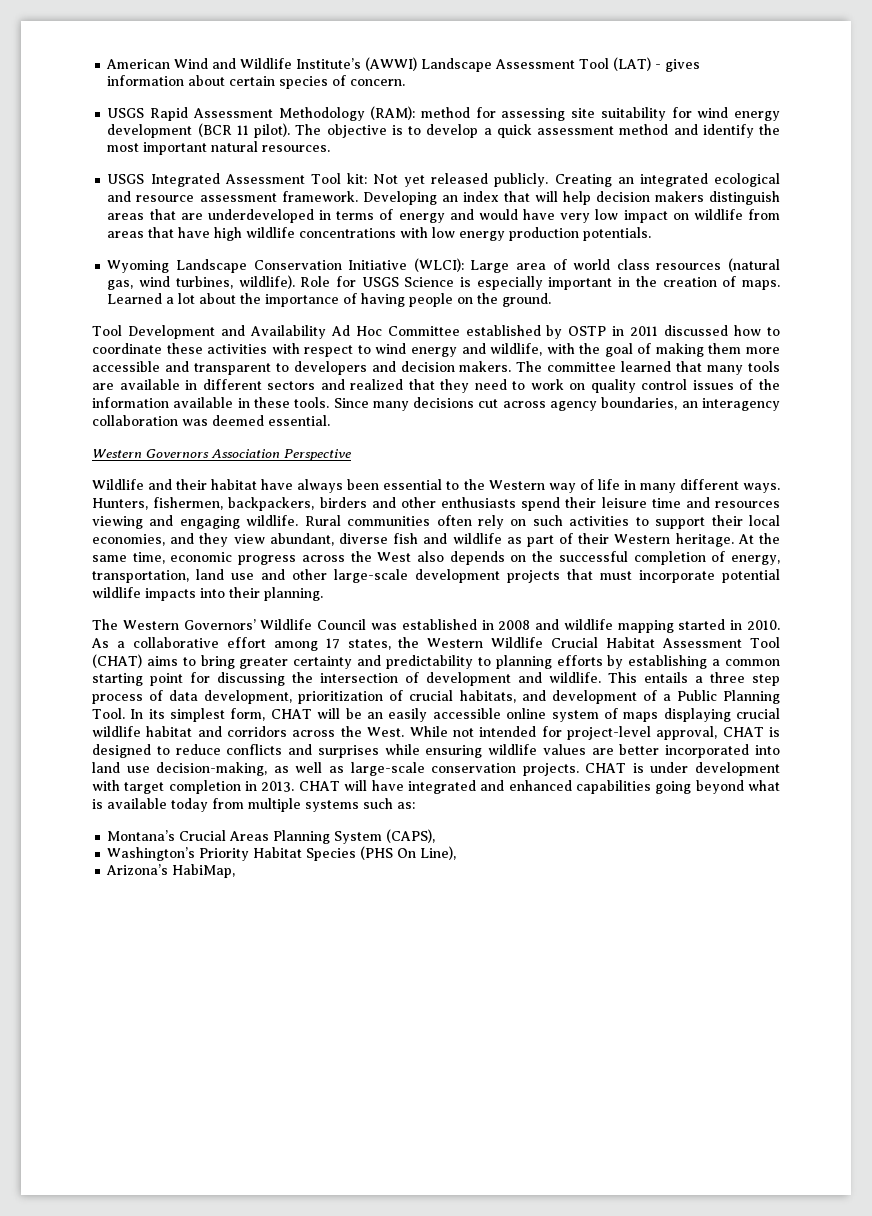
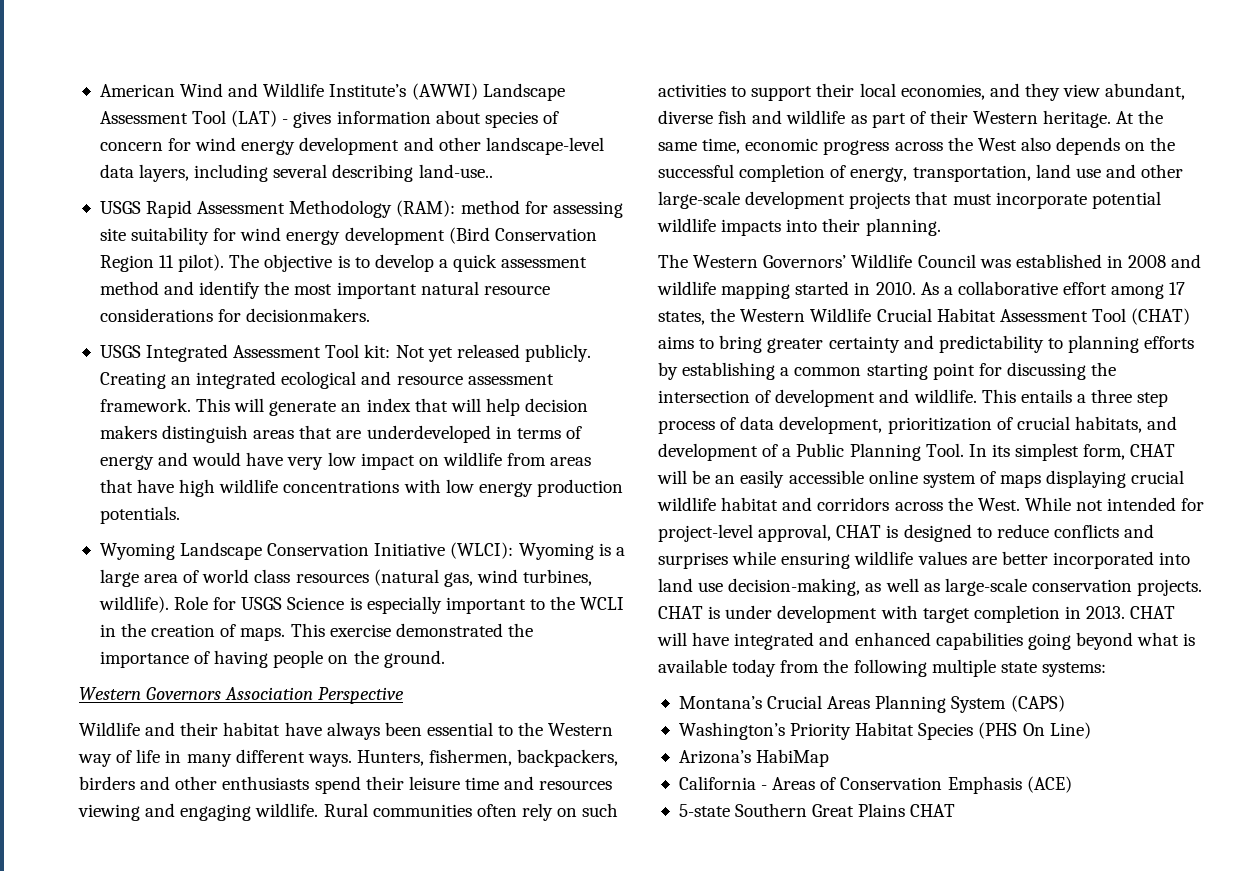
[229,76,276,86] certain -> (481, 117) none
[350,79,406,86] concern. -> [99,137,604,155] [99,164,493,182] concern for wind energy development and other landscape-level data layers, including several describing land-use..
[197,123,232,137] (BCR -> [448,227,597,244] [99,255,154,272] (Bird Conservation Region
[262,145,331,152] resources. -> [483,285,550,295] [99,308,371,322] resource considerations for decisionmakers.
[362,191,437,205] Developing -> [196,398,337,416] This will generate
[470,260,510,273] Large -> [518,543,625,560] [99,569,139,587] Wyoming is a large
(613, 283) none -> [529,596,625,610] to the WCLI
[107,293,237,304] Learned a lot about -> [290,623,503,637] This exercise demonstrated
[92,325,780,339] [92,343,780,357] [92,361,780,375] [92,379,780,393] [92,397,780,411] [92,415,330,426] // Tool Development and Availability Ad Hoc Committee established by OSTP in 2011 discussed how to coordinate these activities with respect to wind energy and wildlife, with the goal of making them more accessible and transparent to developers and decision makers. The committee learned that many tools are available in different sectors and realized that they need to work on quality control issues of the information available in these tools. Since many decisions cut across agency boundaries, an interagency collaboration was deemed essential. -> (445, 659) none
[248,798,415,812] multiple systems such as: -> [823,659,1106,677] the following multiple state systems:
[386,829,436,843] (CAPS), -> [1010,695,1065,712] (CAPS)
[420,846,457,860] Line), -> [1049,722,1091,739] Line)
[172,864,236,878] HabiMap, -> [756,749,830,767] [678,776,1072,794] [678,803,956,817] HabiMap // California - Areas of Conservation Emphasis (ACE) // 5-state Southern Great Plains CHAT

